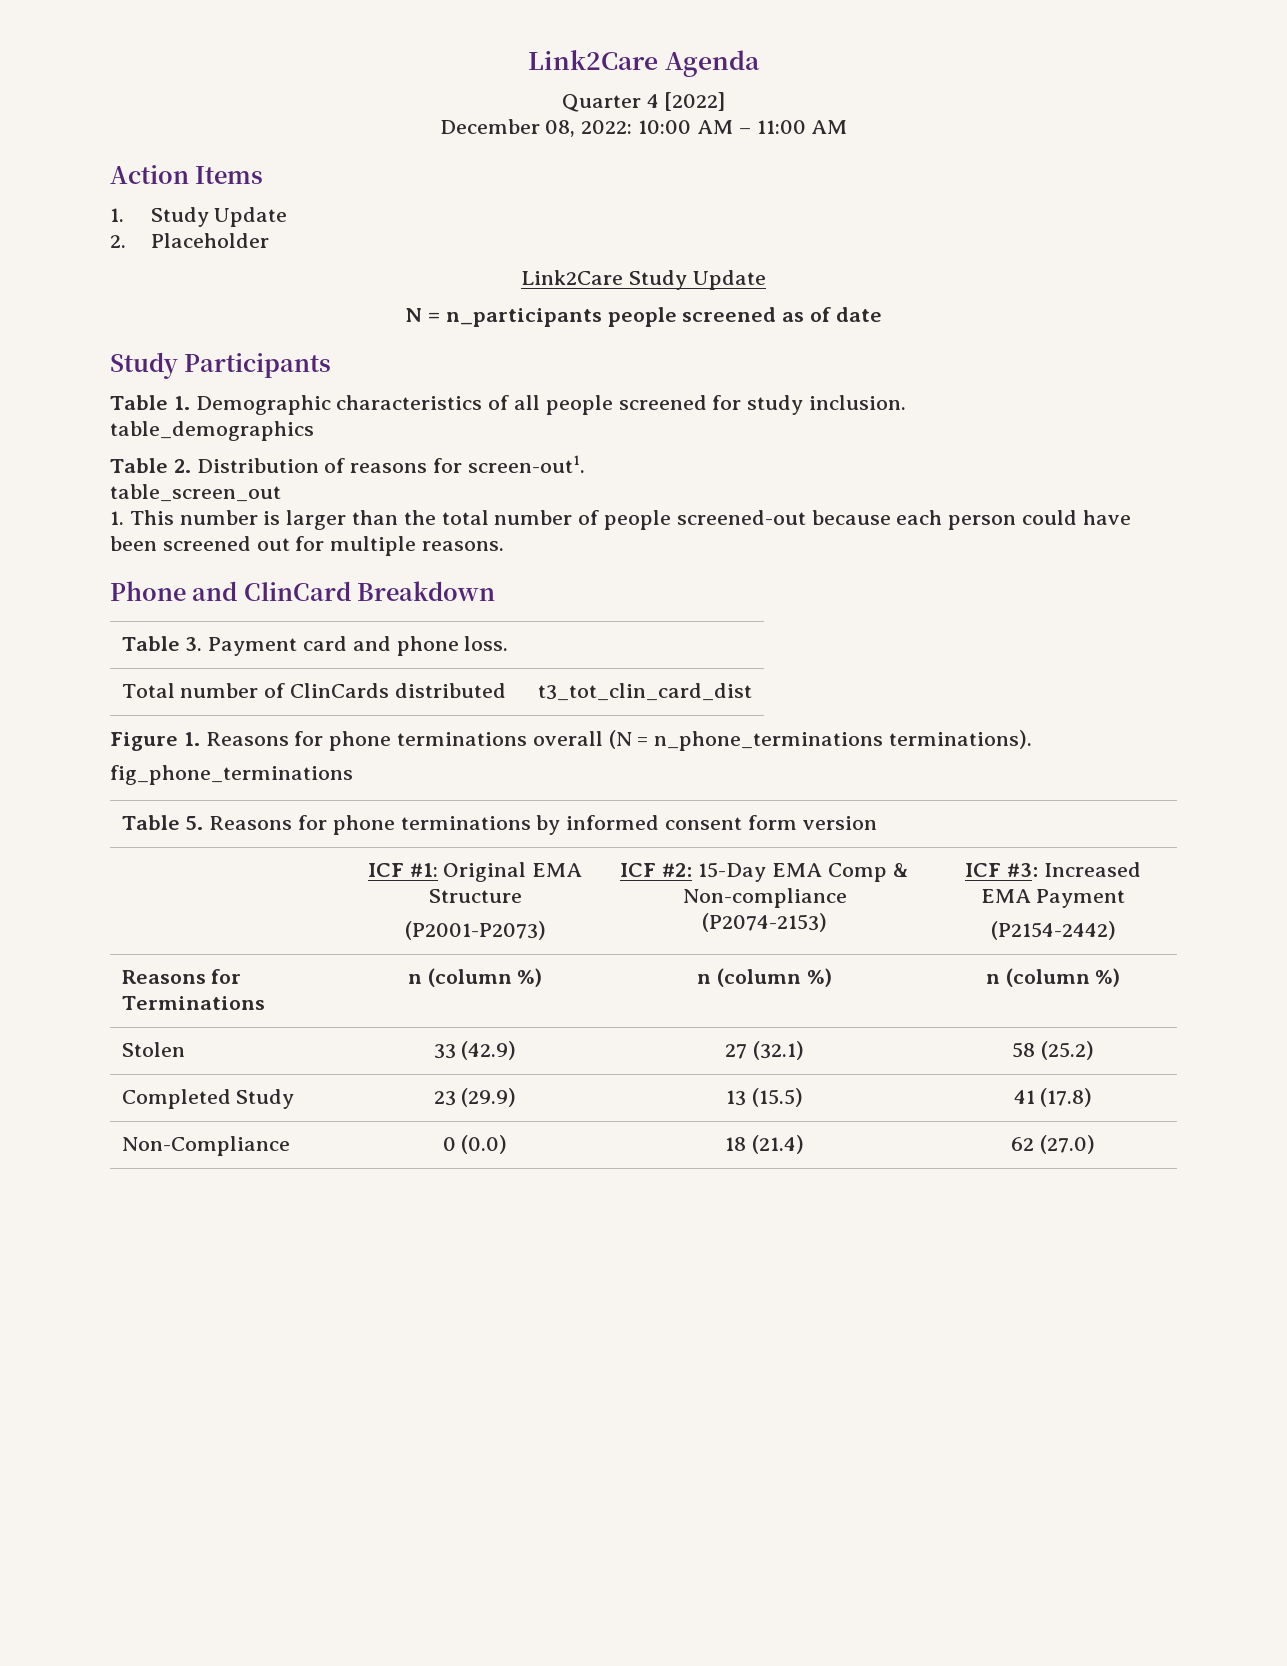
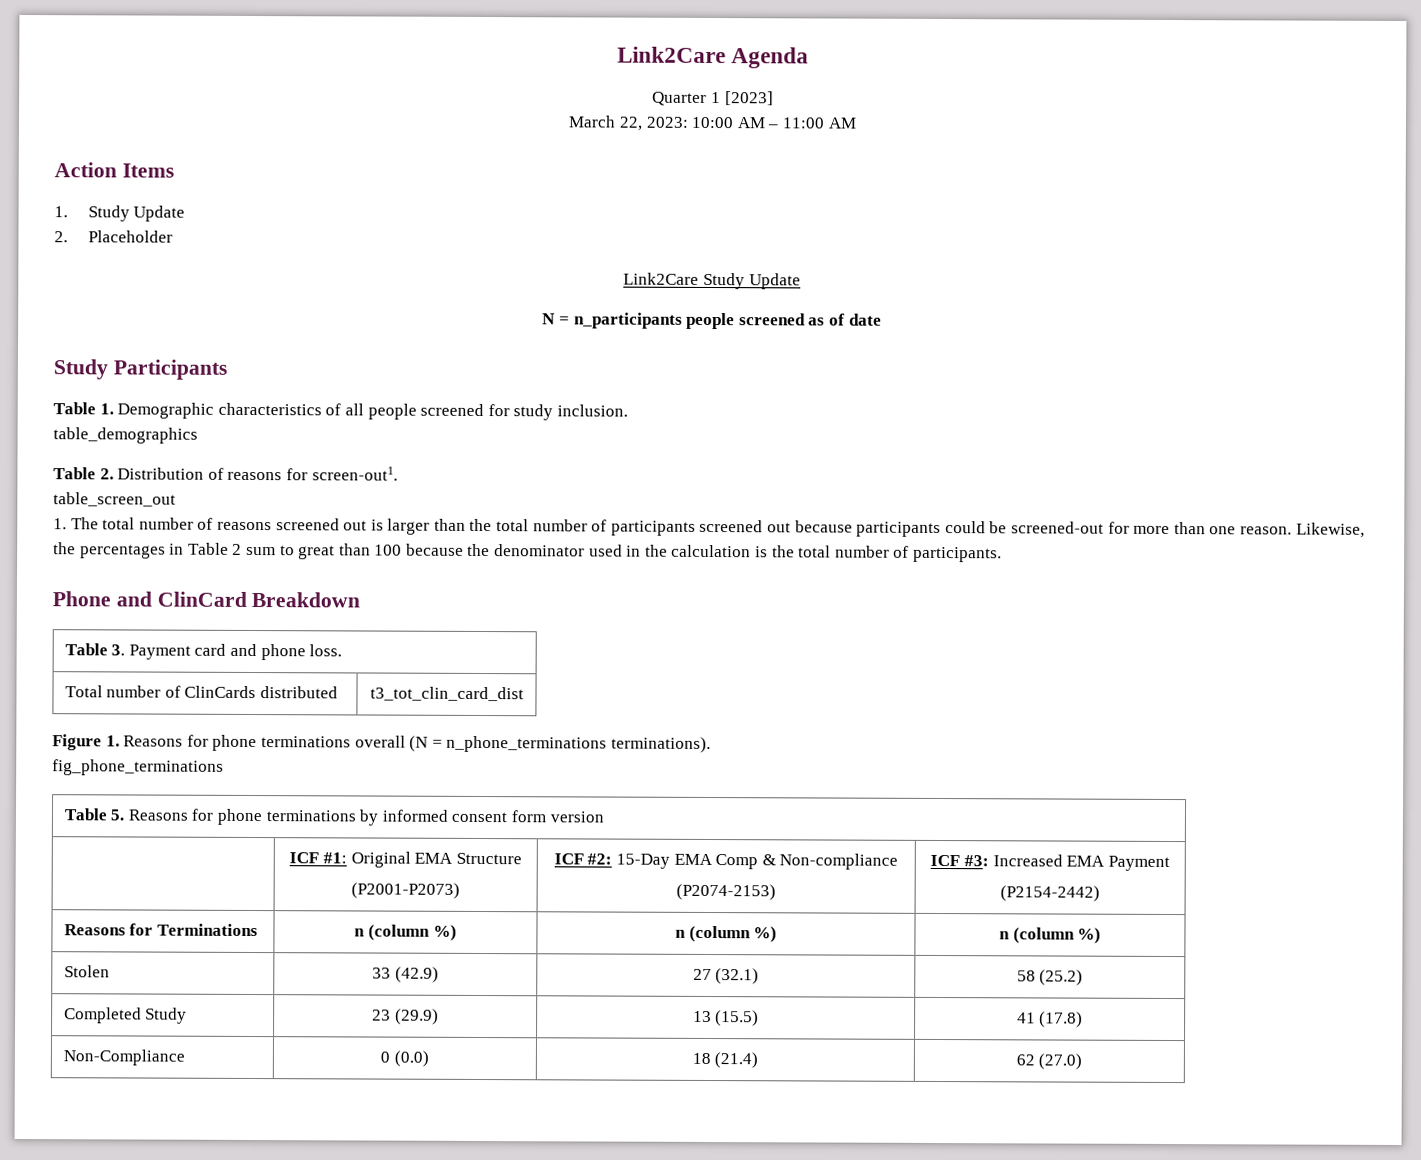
[646,92,726,111] [439,119,633,137] 4 [2022] // December 08, 2022: -> [711,91,774,106] [568,115,689,131] 1 [2023] // March 22, 2023:
[129,510,258,525] This number -> [70,517,368,531] The total number of reasons screened out
[604,510,1131,530] [110,536,505,556] people screened-out because each person could have been screened out for multiple reasons. -> [610,519,1365,538] [53,542,1002,563] participants screened out because participants could be screened-out for more than one reason. Likewise, the percentages in Table 2 sum to great than 100 because the denominator used in the calculation is the total number of participants.

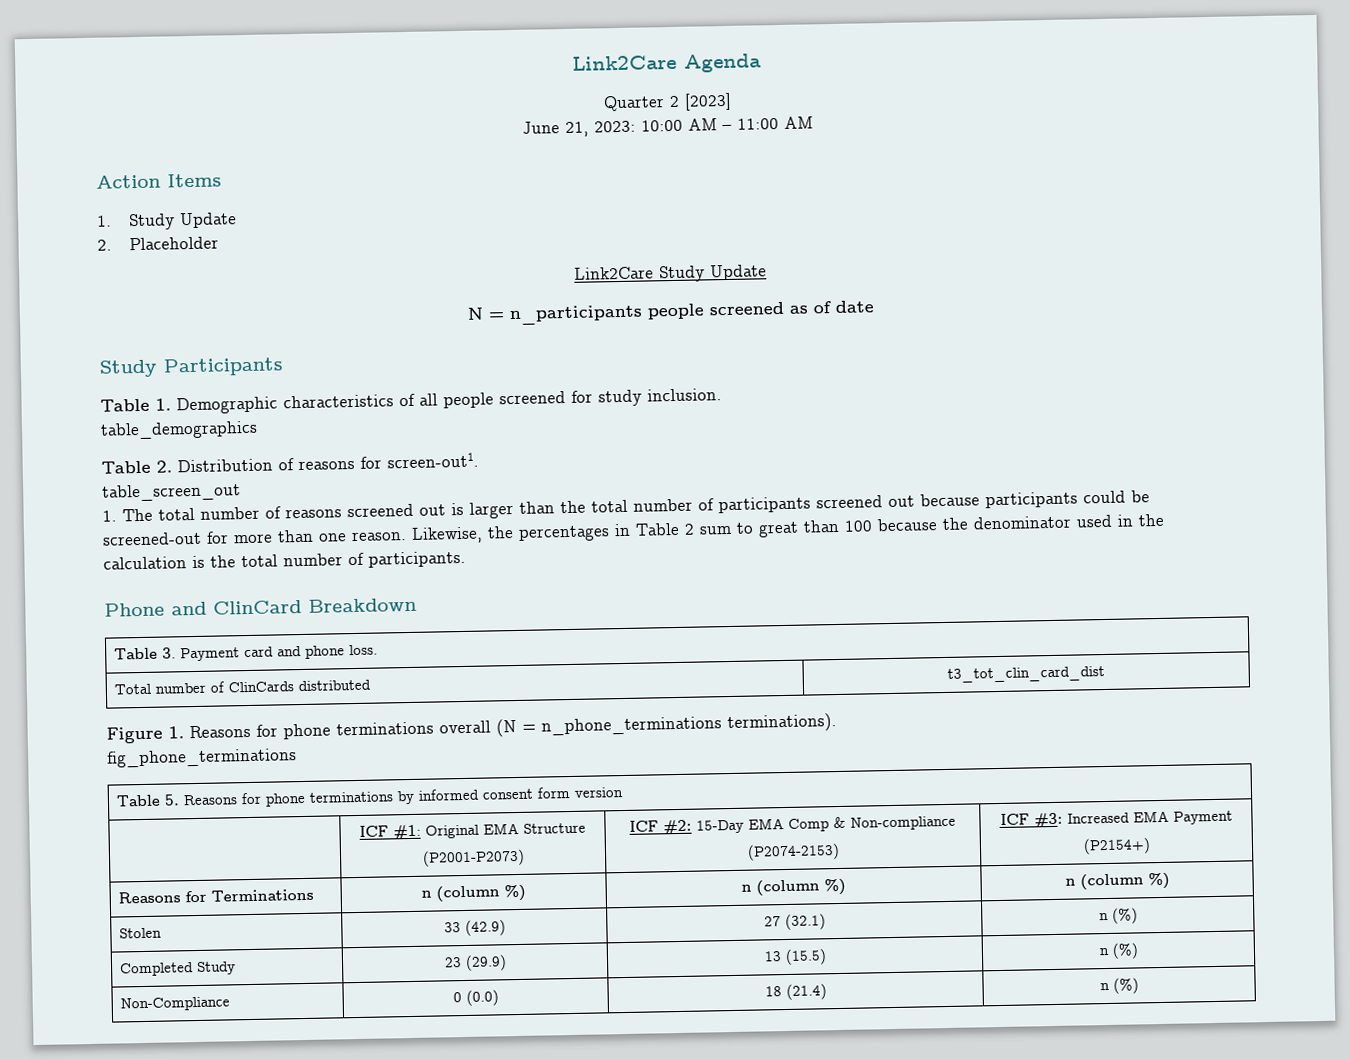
[711,91,721,104] 1 -> [668,95,680,108] 2
[568,115,644,131] March 22, -> [522,121,589,137] June 21,
[1000,885,1100,902] (P2154-2442) -> [1082,837,1151,855] (P2154+)
[1016,969,1084,986] 58 (25.2) -> [1098,907,1138,924] n (%)
[1016,1011,1084,1028] 41 (17.8) -> [1098,942,1139,959] n (%)
[1015,1053,1083,1070] 62 (27.0) -> [1099,977,1139,994] n (%)

